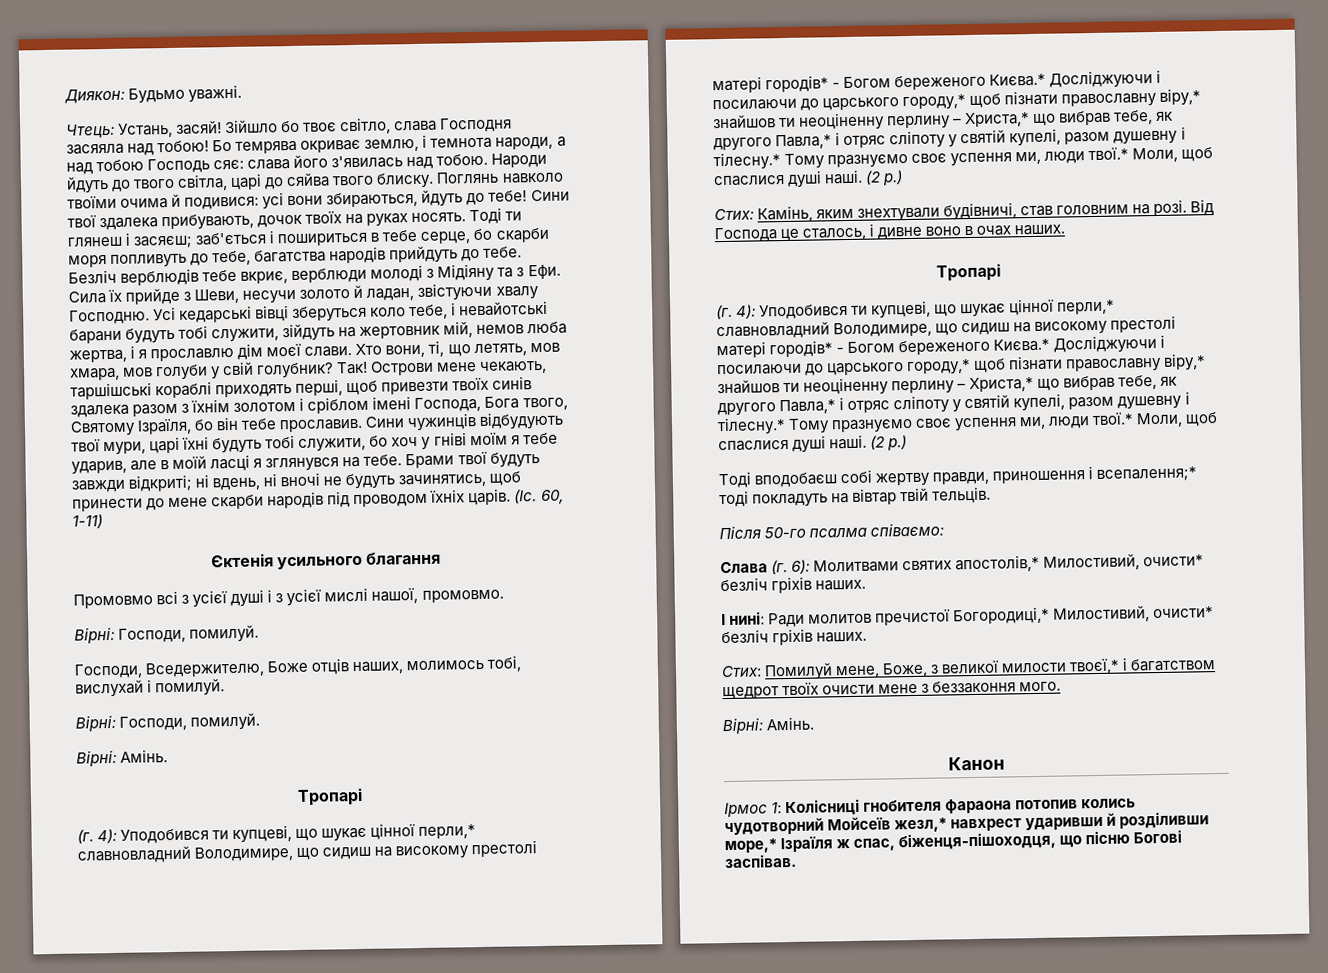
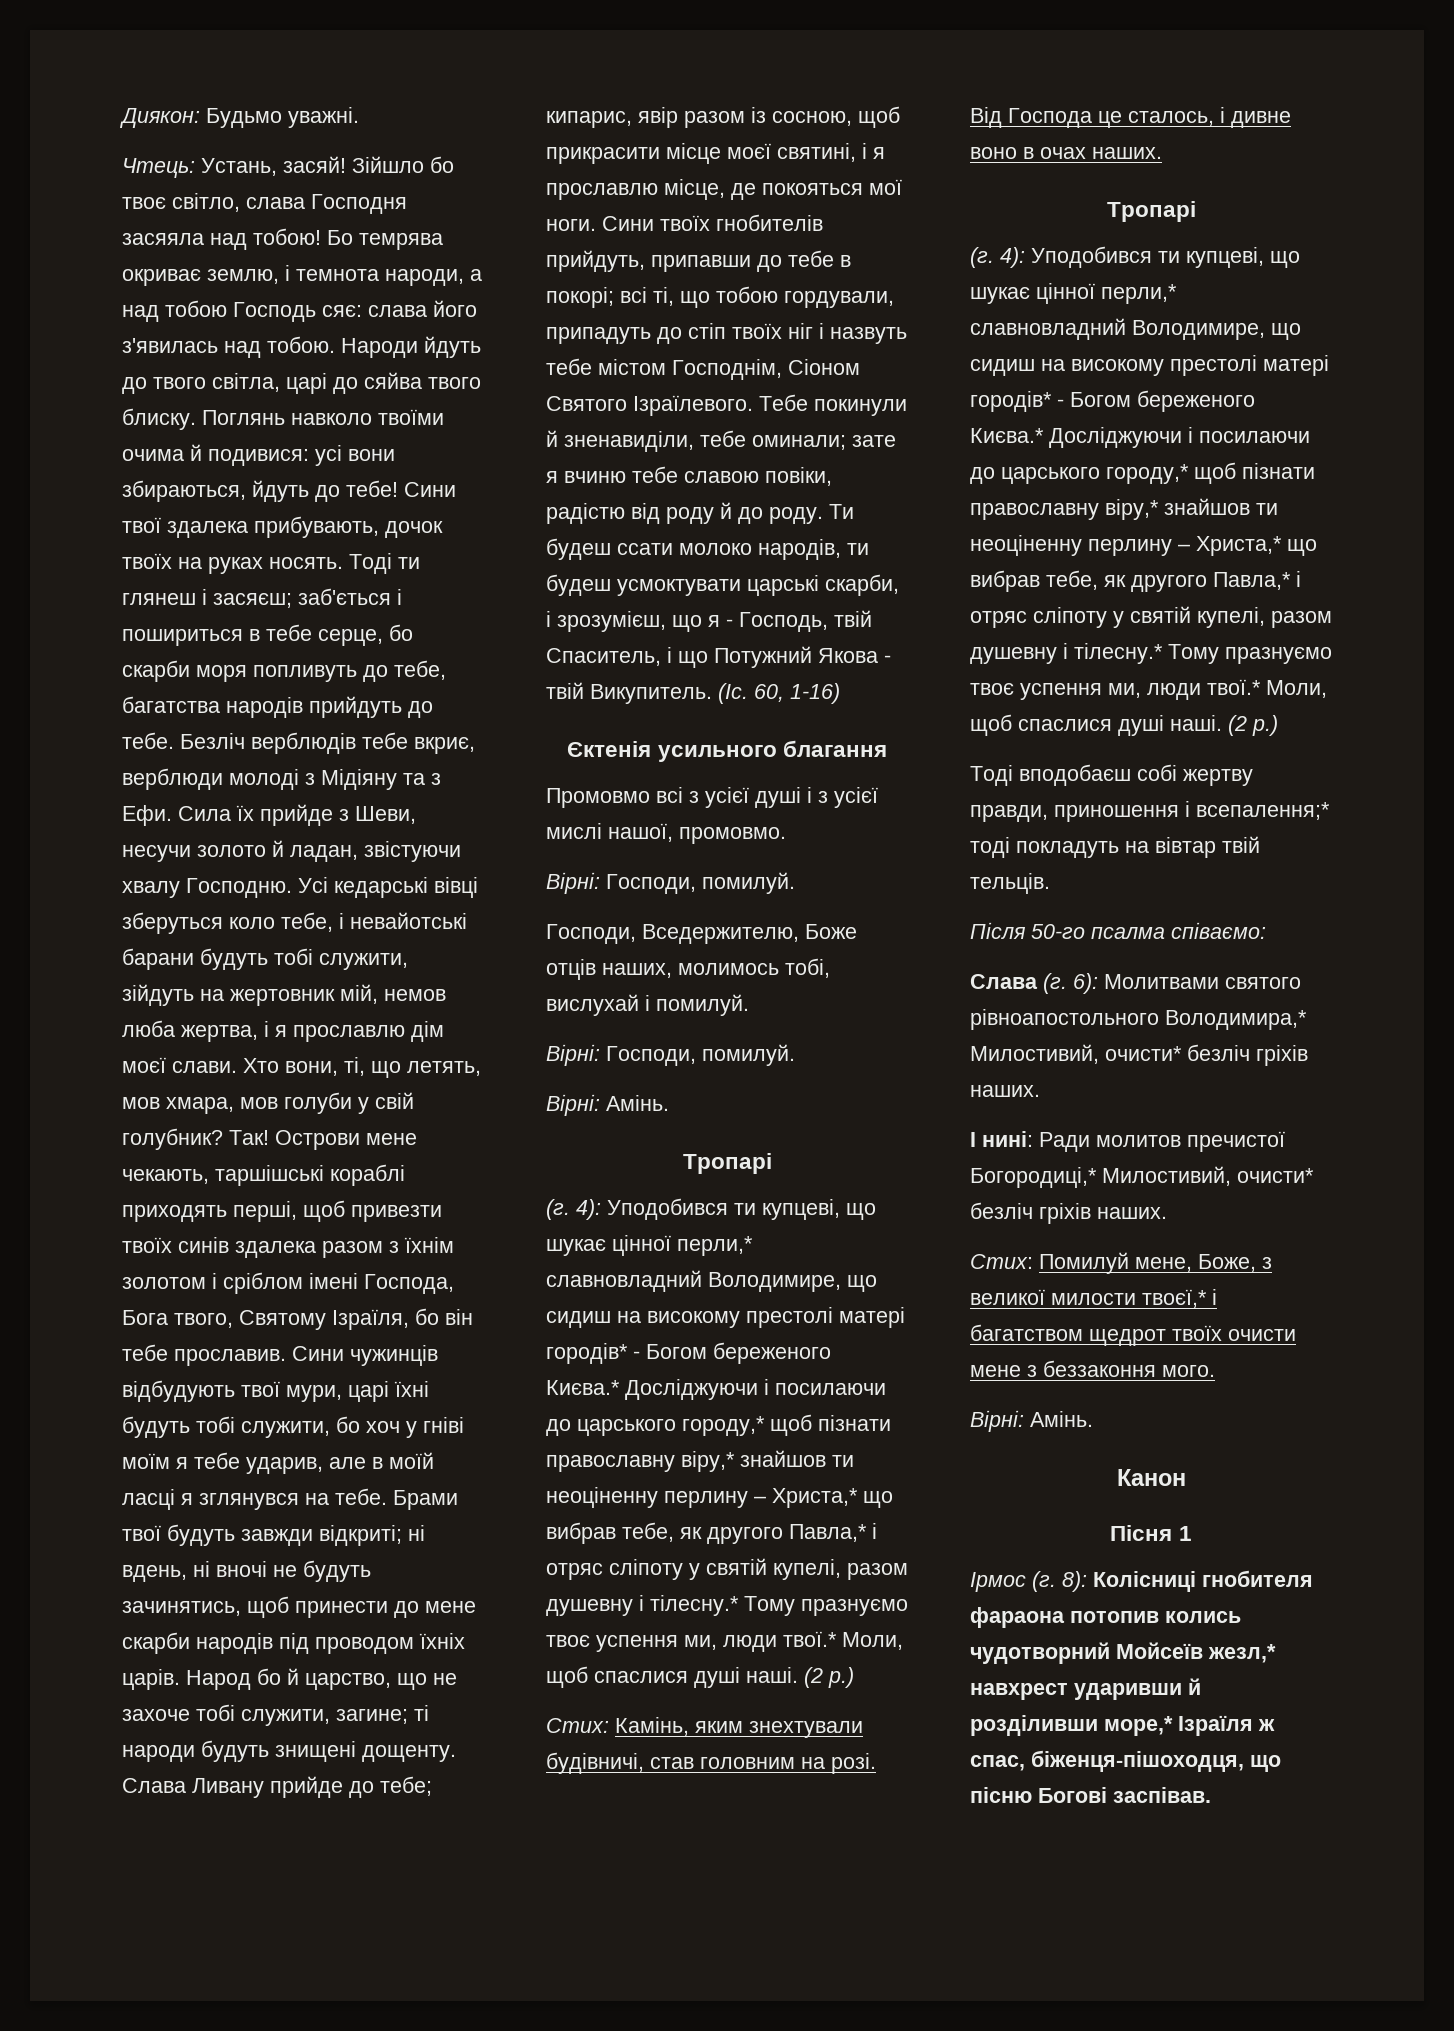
(512, 497) none -> [186,1668,457,1690] [122,1704,429,1726] [122,1740,456,1762] [122,1776,432,1798] [546,106,900,128] [546,143,885,164] [546,179,902,200] [546,214,823,231] [546,250,851,272] [546,286,894,308] [546,323,907,344] [546,358,860,380] [546,394,907,416] [546,430,896,452] [546,466,832,486] [546,502,854,524] [546,538,869,560] [546,574,899,596] [546,610,872,632] [546,646,891,668] [546,682,712,704] Народ бо й царство, що не захоче тобі служити, загине; ті народи будуть знищені дощенту. Слава Ливану прийде до тебе; кипарис, явір разом із сосною, щоб прикрасити місце моєї святині, і я прославлю місце, де покояться мої ноги. Сини твоїх гнобителів прийдуть, припавши до тебе в покорі; всі ті, що тобою гордували, припадуть до стіп твоїх ніг і назвуть тебе містом Господнім, Сіоном Святого Ізраїлевого. Тебе покинули й зненавиділи, тебе оминали; зате я вчиню тебе славою повіки, радістю від роду й до роду. Ти будеш ссати молоко народів, ти будеш усмоктувати царські скарби, і зрозумієш, що я - Господь, твій Спаситель, і що Потужний Якова - твій Викупитель.
[72,514,103,529] 1-11) -> [790,683,840,704] 1-16)
[911,153,948,163] своє -> [546,1635,590,1647] твоє
[915,418,953,428] своє -> [970,683,1014,695] твоє
[902,554,1041,573] святих апостолів,* -> [1225,977,1301,989] [970,1009,1307,1030] святого рівноапостольного Володимира,*
(1005, 763) none -> [1110,1525,1192,1541] // Пісня 1
[771,802,783,814] 1: -> [1032,1571,1087,1592] (г. 8):

